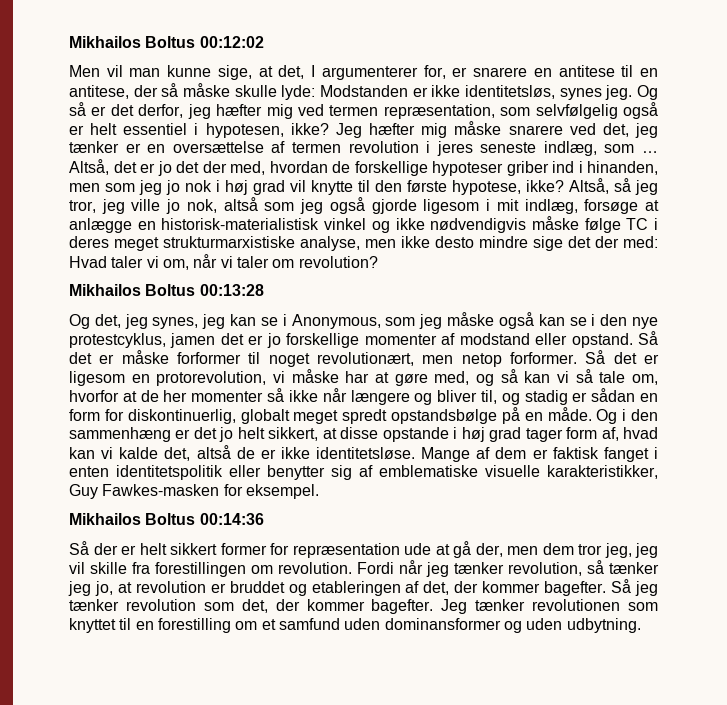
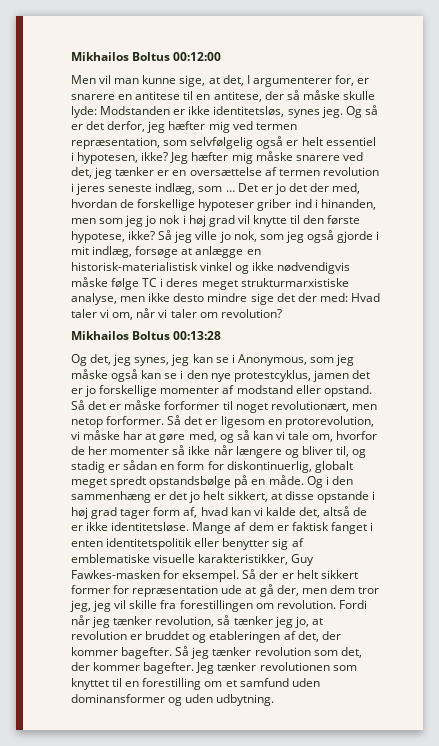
[69,36,264,48] Mikhailos Boltus 00:12:02 -> [71,52,222,61] Mikhailos Boltus 00:12:00
[69,159,137,175] Altså, det -> [237,183,258,192] Det
[569,178,658,195] [69,200,96,213] Altså, så jeg tror, -> [158,230,173,240] Så
[223,197,258,211] altså -> (257, 236) none
[423,199,480,214] ligesom -> (374, 237) none
[575,369,593,383] så -> (285, 435) none
[122,391,137,402] at -> (378, 435) none
[69,513,264,525] // Mikhailos Boltus 00:14:36 // -> (240, 576) none

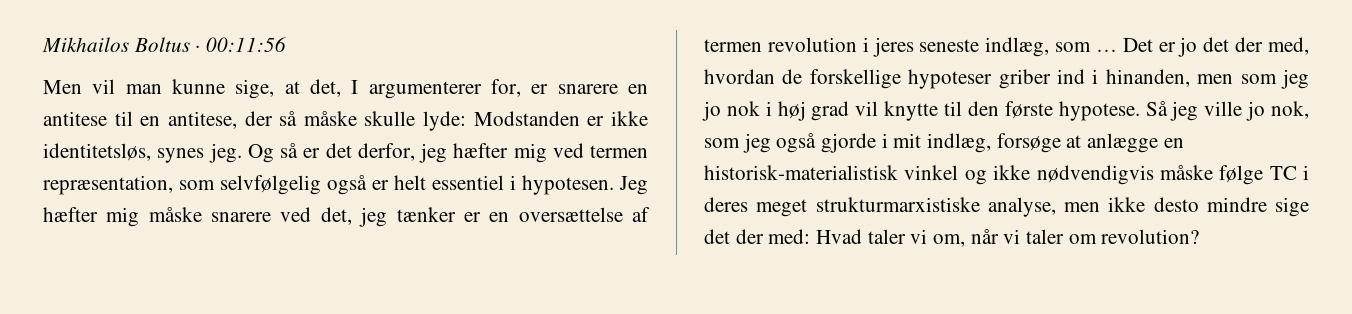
[71,52,222,61] Mikhailos Boltus 00:12:00 -> [42,37,287,52] Mikhailos Boltus · 00:11:56
[77,152,169,164] hypotesen, ikke? -> [522,175,614,195] hypotesen.
[71,231,156,243] hypotese, ikke? -> [1058,101,1140,121] hypotese.
[71,331,222,340] [71,354,355,366] [71,369,370,382] [71,385,372,397] [71,400,377,413] [71,415,374,428] [71,430,378,443] [71,445,367,458] [71,460,353,473] [71,475,353,488] [71,491,375,503] [71,506,368,519] [71,522,373,534] [71,538,304,550] [71,554,315,566] [71,569,358,582] [71,584,379,597] [70,600,367,612] [71,615,323,628] [71,631,341,643] [71,646,362,659] [71,662,357,674] [71,678,320,690] [71,694,275,706] // Mikhailos Boltus 00:13:28 // Og det, jeg synes, jeg kan se i Anonymous, som jeg måske også kan se i den nye protestcyklus, jamen det er jo forskellige momenter af modstand eller opstand. Så det er måske forformer til noget revolutionært, men netop forformer. Så det er ligesom en protorevolution, vi måske har at gøre med, og så kan vi tale om, hvorfor de her momenter så ikke når længere og bliver til, og stadig er sådan en form for diskontinuerlig, globalt meget spredt opstandsbølge på en måde. Og i den sammenhæng er det jo helt sikkert, at disse opstande i høj grad tager form af, hvad kan vi kalde det, altså de er ikke identitetsløse. Mange af dem er faktisk fanget i enten identitetspolitik eller benytter sig af emblematiske visuelle karakteristikker, Guy Fawkes-masken for eksempel. Så der er helt sikkert former for repræsentation ude at gå der, men dem tror jeg, jeg vil skille fra forestillingen om revolution. Fordi når jeg tænker revolution, så tænker jeg jo, at revolution er bruddet og etableringen af det, der kommer bagefter. Så jeg tænker revolution som det, der kommer bagefter. Jeg tænker revolutionen som knyttet til en forestilling om et samfund uden dominansformer og uden udbytning. -> (1200, 236) none

